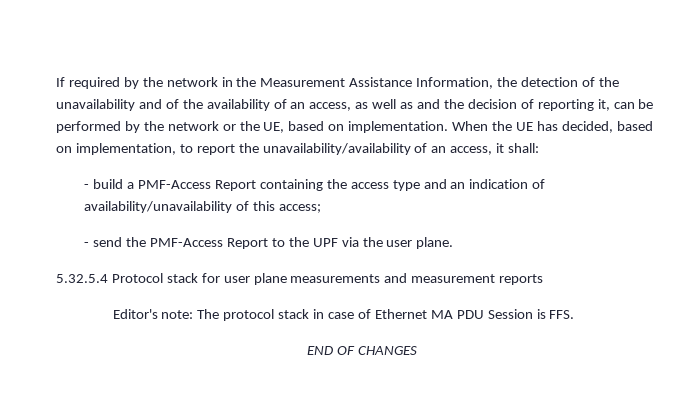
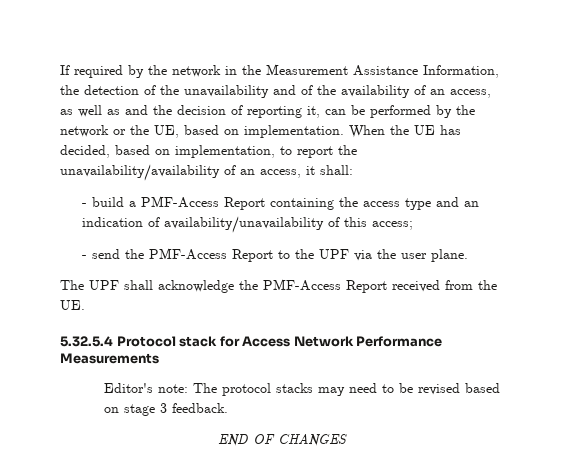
[56,273,544,285] [112,309,575,321] 5.32.5.4 Protocol stack for user plane measurements and measurement reports // Editor's note: The protocol stack in case of Ethernet MA PDU Session is FFS. -> [60,279,497,293] [60,300,85,310] [60,336,443,347] [60,353,159,364] [103,383,500,396] [103,403,228,416] The UPF shall acknowledge the PMF-Access Report received from the UE. // 5.32.5.4 Protocol stack for Access Network Performance Measurements // Editor's note: The protocol stacks may need to be revised based on stage 3 feedback.

